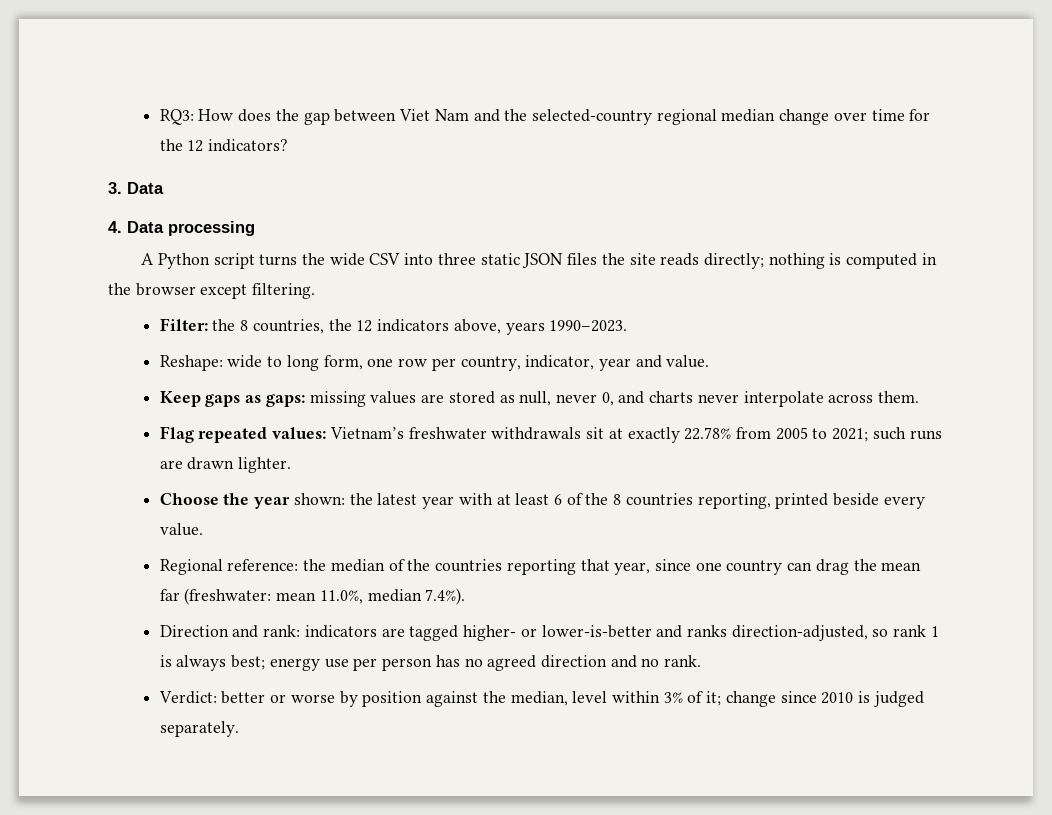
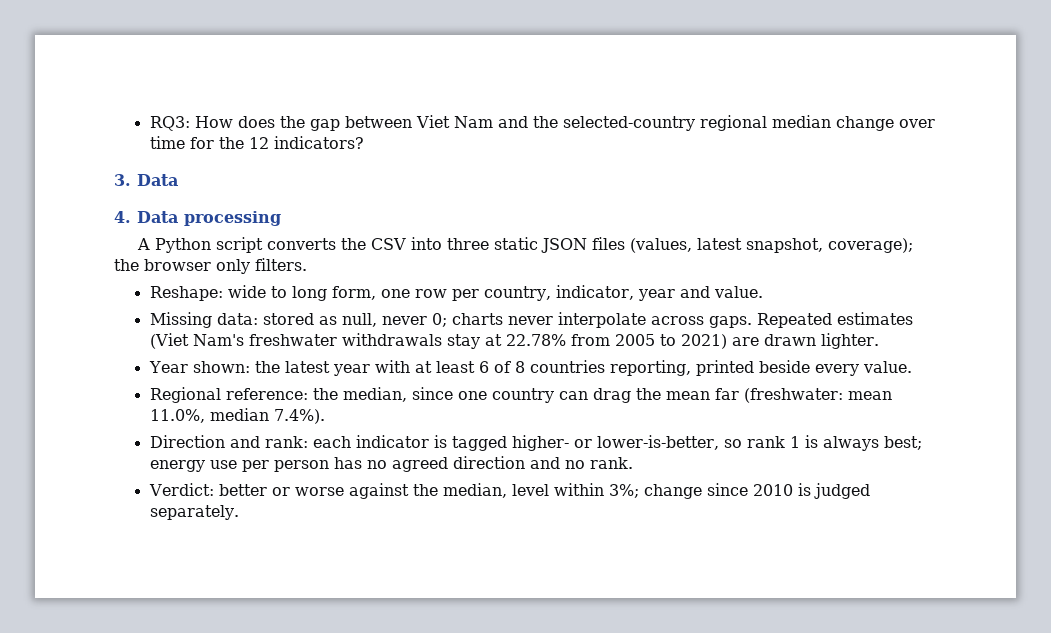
[259,253,365,266] turns the wide -> [266,238,366,250] converts the
[601,253,937,269] [108,283,316,299] [159,318,628,335] the site reads directly; nothing is computed in the browser except filtering. // Filter: the 8 countries, the 12 indicators above, years 1990–2023. -> [629,238,913,253] [114,258,307,274] (values, latest snapshot, coverage); the browser only filters.
[159,391,445,407] Keep gaps as gaps: missing values are -> [149,312,258,328] Missing data:
[601,391,645,406] 0, and -> [431,313,447,327] 0;
[878,391,920,403] [159,426,680,443] them. // Flag repeated values: Vietnam’s freshwater withdrawals sit at exactly -> [708,312,913,328] [149,333,502,349] gaps. Repeated estimates (Viet Nam's freshwater withdrawals stay at
[832,427,942,442] 2021; such runs -> [680,334,727,349] 2021)
[159,493,291,509] Choose the year -> [148,361,188,373] Year
[585,493,609,505] the -> (511, 367) none
[330,559,651,575] median of the countries reporting that year, -> [342,387,407,402] median,
[304,625,868,641] indicators are tagged higher- or lower-is-better and ranks direction-adjusted, -> [312,435,719,451] each indicator is tagged higher- or lower-is-better,
[339,691,423,707] by position -> (344, 491) none
[663,691,722,706] 3% of it; -> [608,484,639,498] 3%;

